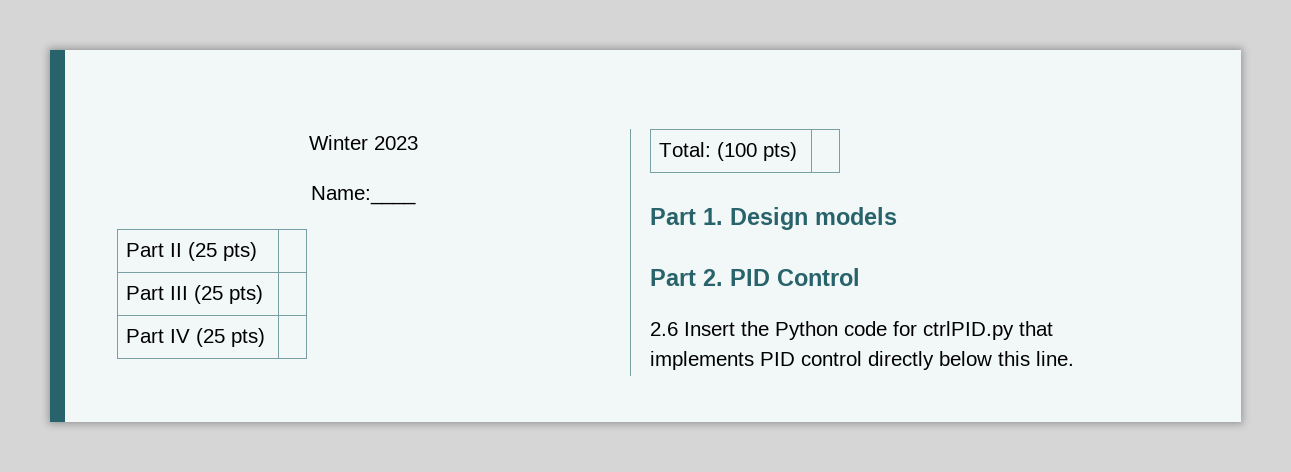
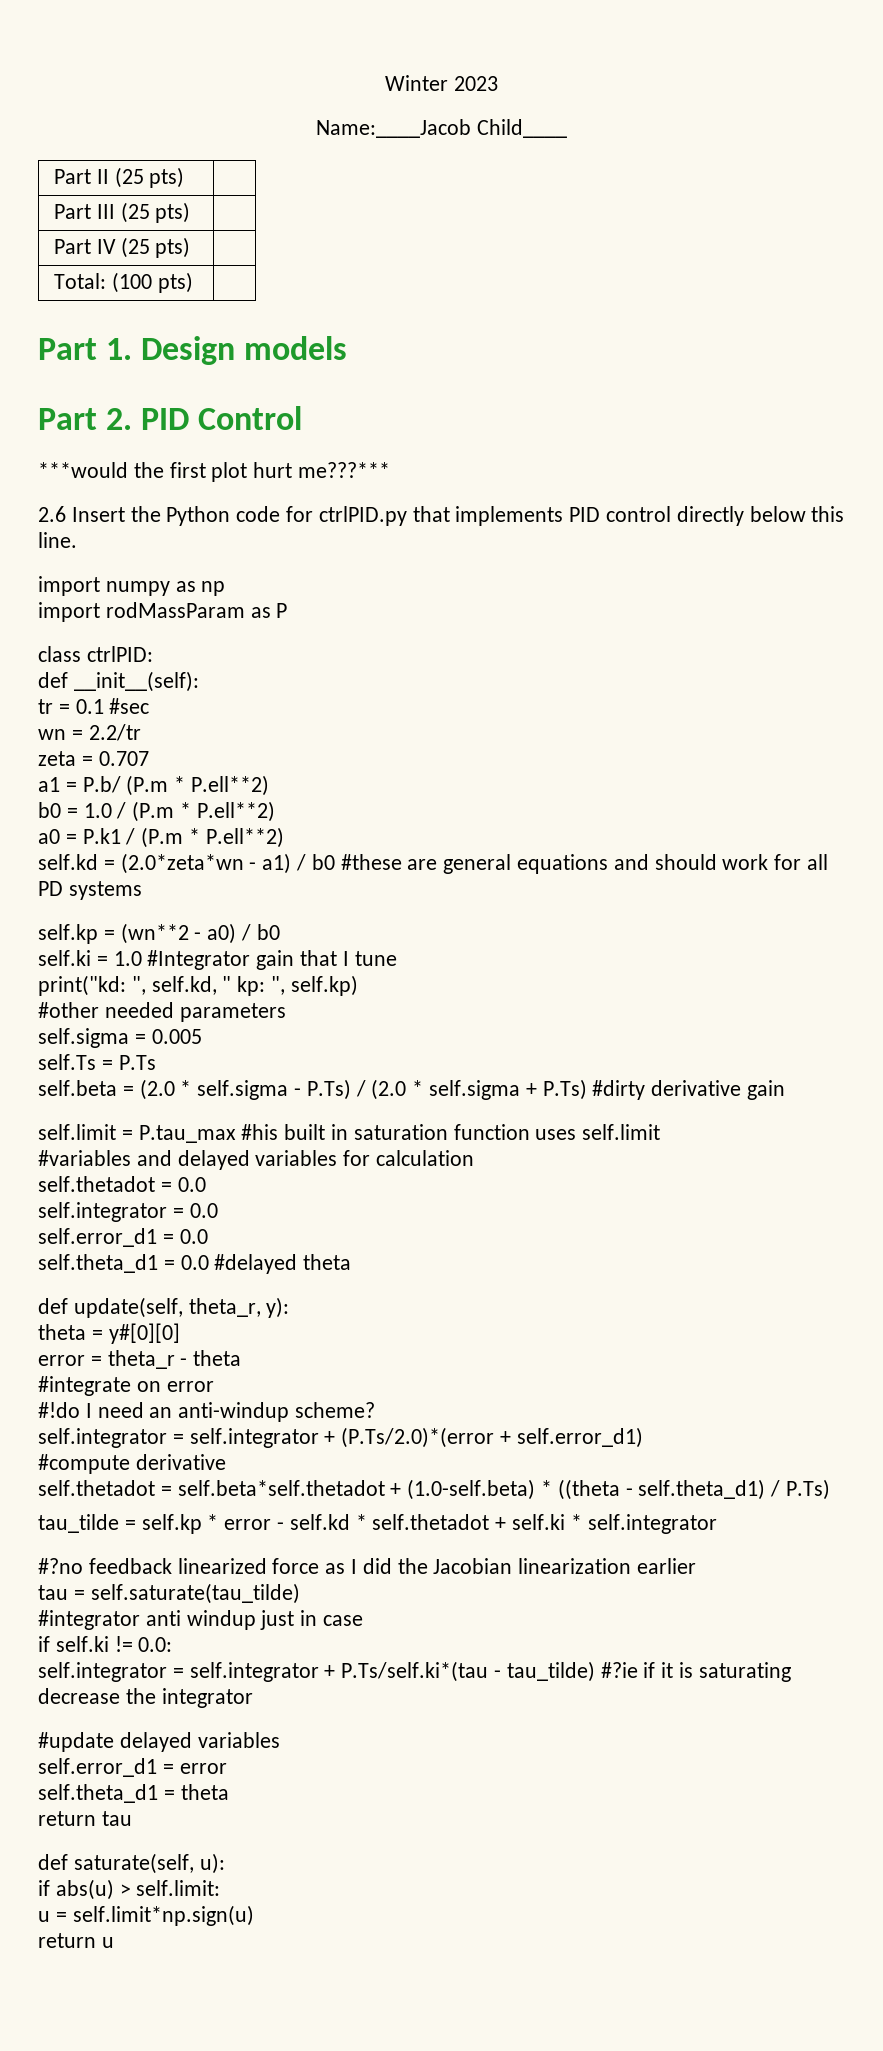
[311,186,416,205] Name:____ -> [316,119,567,138] Name:____Jacob Child____
(860, 277) none -> [38,462,391,482] // ***would the first plot hurt me???***
(1074, 358) none -> [38,576,226,596] [38,602,288,622] [38,646,153,662] [38,671,199,692] [38,698,150,714] [38,724,141,741] [38,751,149,766] [38,775,270,796] [38,801,275,822] [38,827,284,848] [38,853,829,874] [38,881,142,900] [38,923,280,944] [38,950,397,970] [38,975,358,996] [38,1002,286,1022] [38,1028,202,1048] [38,1054,156,1070] [38,1079,786,1100] [38,1124,661,1143] [38,1150,475,1170] [38,1176,206,1192] [38,1202,218,1222] [38,1228,208,1247] [38,1254,352,1274] [38,1297,290,1318] [38,1323,180,1344] [38,1350,242,1369] [38,1376,214,1396] [38,1402,376,1422] [38,1427,643,1448] [38,1454,226,1474] [38,1479,831,1500] [38,1514,717,1534] [38,1558,697,1574] [38,1583,300,1604] [38,1610,364,1630] [38,1636,173,1652] [38,1661,791,1682] [38,1688,253,1708] [38,1732,280,1752] [38,1758,227,1777] [38,1784,229,1803] [38,1811,132,1826] [38,1853,225,1874] [38,1879,221,1900] [38,1905,254,1926] [38,1933,114,1948] // import numpy as np // import rodMassParam as P // class ctrlPID: // def __init__(self): // tr = 0.1 #sec // wn = 2.2/tr // zeta = 0.707 // a1 = P.b/ (P.m * P.ell**2) // b0 = 1.0 / (P.m * P.ell**2) // a0 = P.k1 / (P.m * P.ell**2) // self.kd = (2.0*zeta*wn - a1) / b0 #these are general equations and should work for all PD systems // self.kp = (wn**2 - a0) / b0 // self.ki = 1.0 #Integrator gain that I tune // print("kd: ", self.kd, " kp: ", self.kp) // #other needed parameters // self.sigma = 0.005 // self.Ts = P.Ts // self.beta = (2.0 * self.sigma - P.Ts) / (2.0 * self.sigma + P.Ts) #dirty derivative gain // self.limit = P.tau_max #his built in saturation function uses self.limit // #variables and delayed variables for calculation // self.thetadot = 0.0 // self.integrator = 0.0 // self.error_d1 = 0.0 // self.theta_d1 = 0.0 #delayed theta // def update(self, theta_r, y): // theta = y#[0][0] // error = theta_r - theta // #integrate on error // #!do I need an anti-windup scheme? // self.integrator = self.integrator + (P.Ts/2.0)*(error + self.error_d1) // #compute derivative // self.thetadot = self.beta*self.thetadot + (1.0-self.beta) * ((theta - self.theta_d1) / P.Ts) // tau_tilde = self.kp * error - self.kd * self.thetadot + self.ki * self.integrator // #?no feedback linearized force as I did the Jacobian linearization earlier // tau = self.saturate(tau_tilde) // #integrator anti windup just in case // if self.ki != 0.0: // self.integrator = self.integrator + P.Ts/self.ki*(tau - tau_tilde) #?ie if it is saturating decrease the integrator // #update delayed variables // self.error_d1 = error // self.theta_d1 = theta // return tau // def saturate(self, u): // if abs(u) > self.limit: // u = self.limit*np.sign(u) // return u

